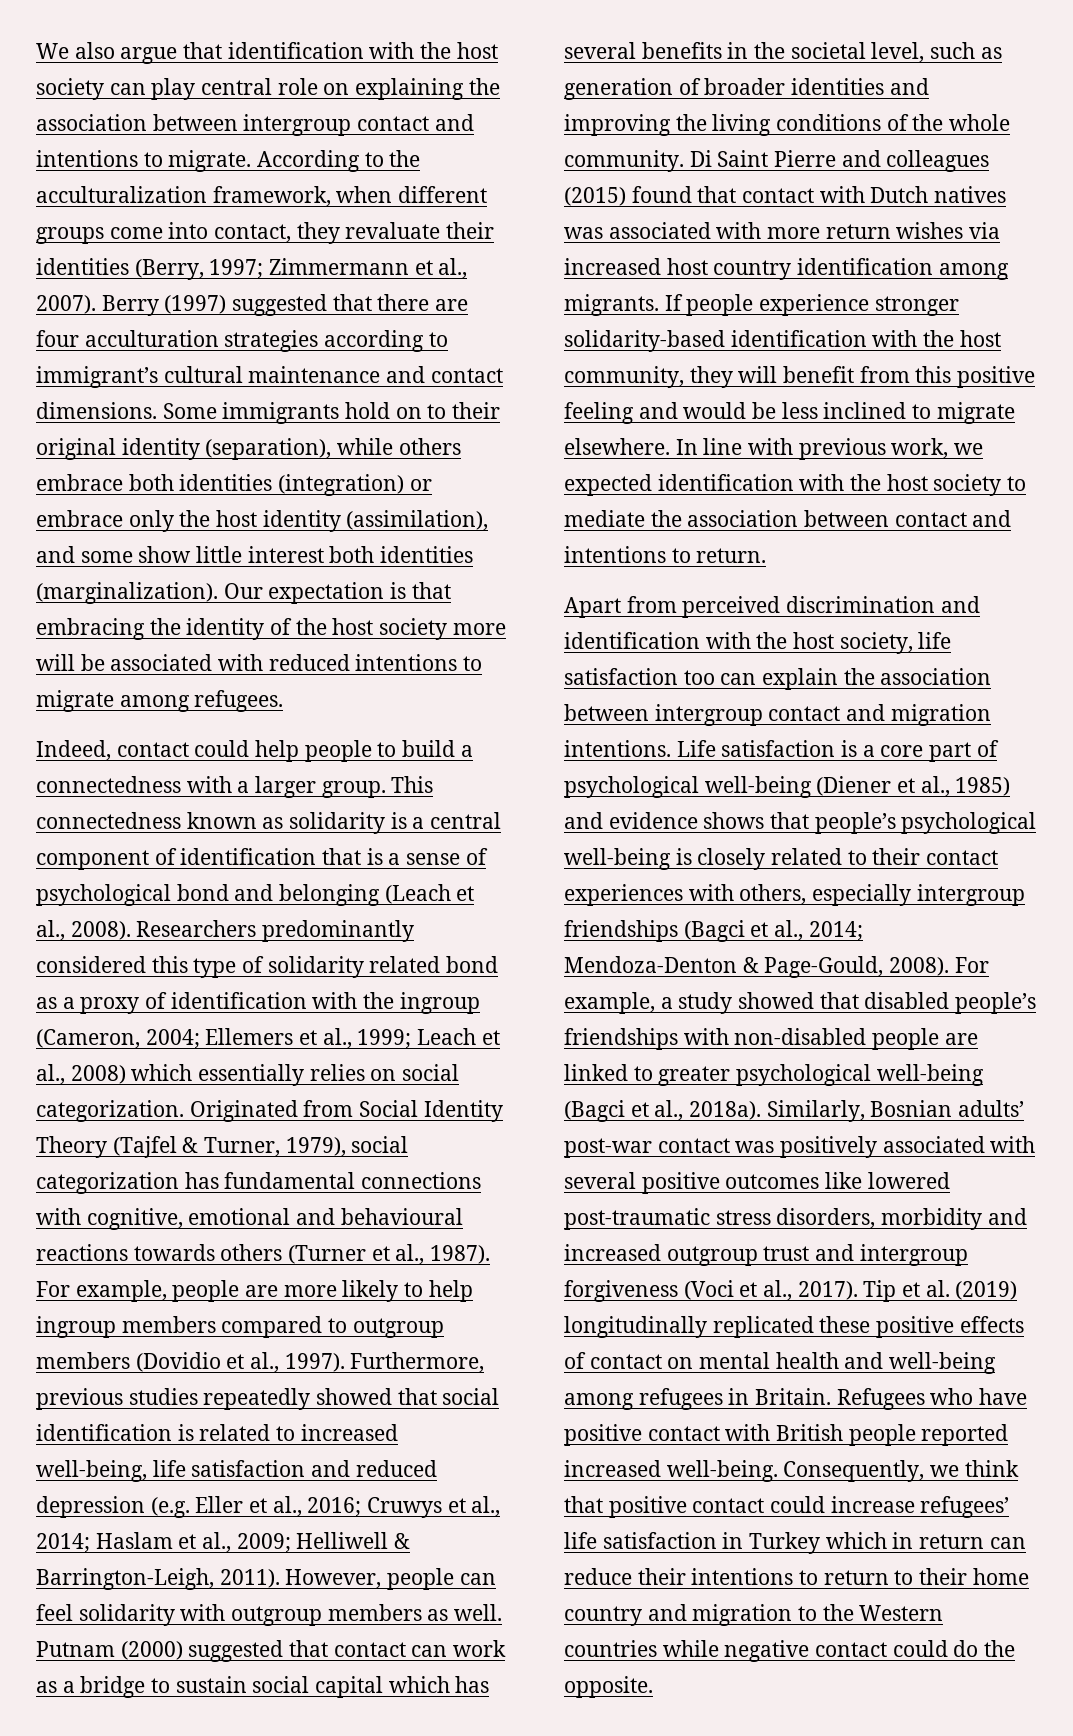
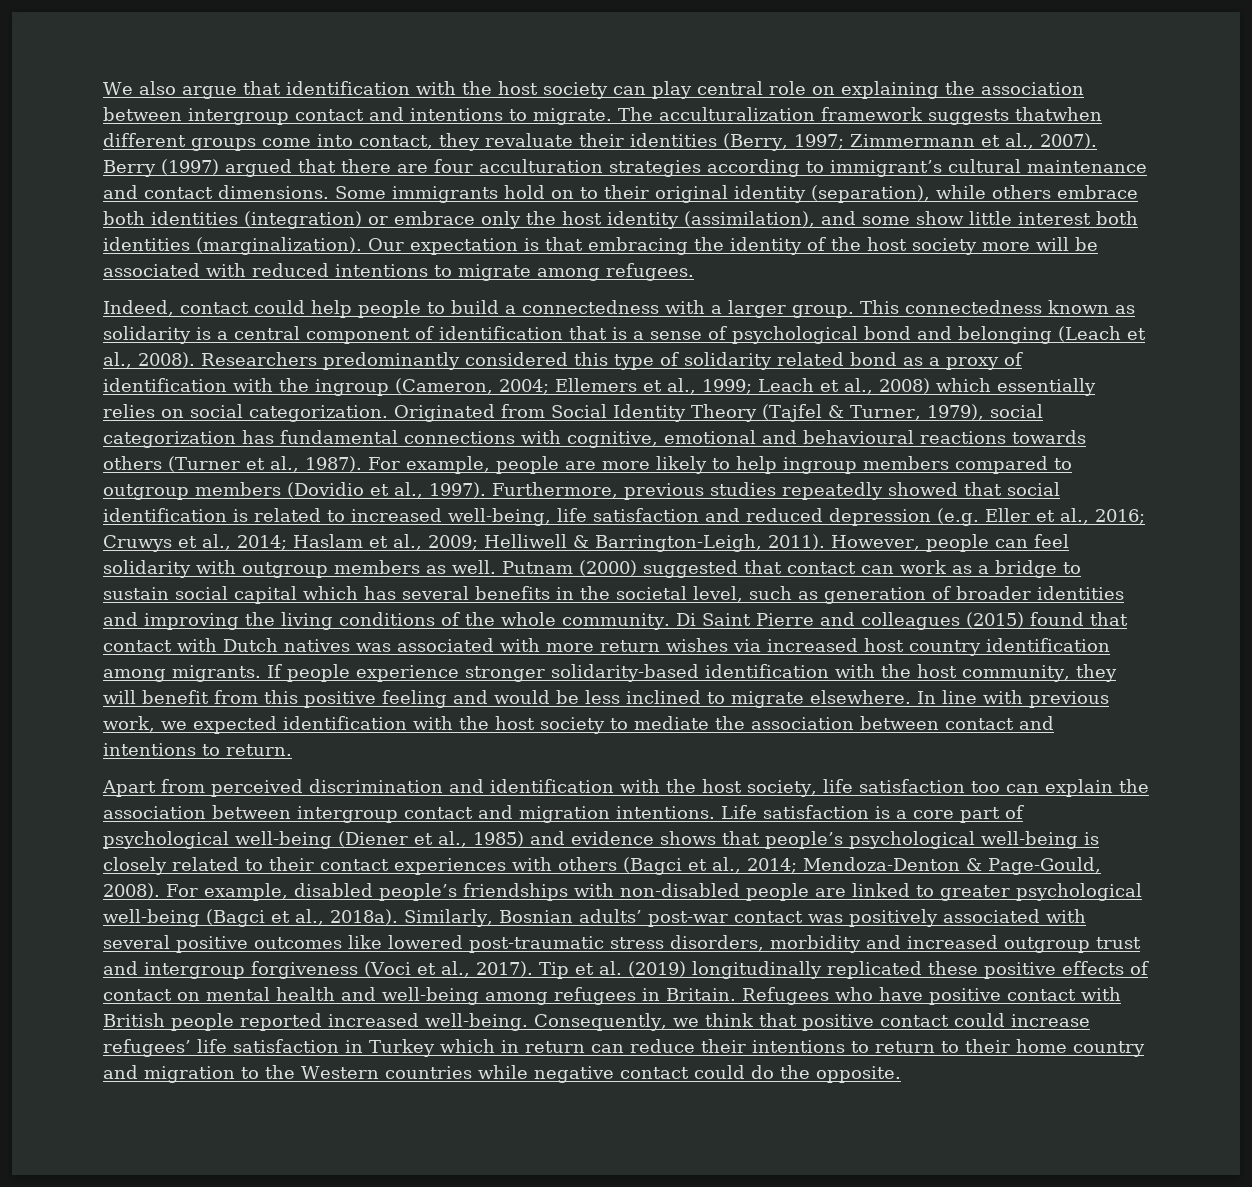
[257,150,421,172] [36,186,393,207] According to the acculturalization framework, when -> [618,107,1102,125] The acculturalization framework suggests thatwhen
[232,294,328,316] suggested -> [225,159,292,177] argued
[739,884,1025,906] [564,920,678,942] others, especially intergroup friendships -> [558,857,617,871] others
[660,992,859,1014] a study showed that -> (288, 892) none

